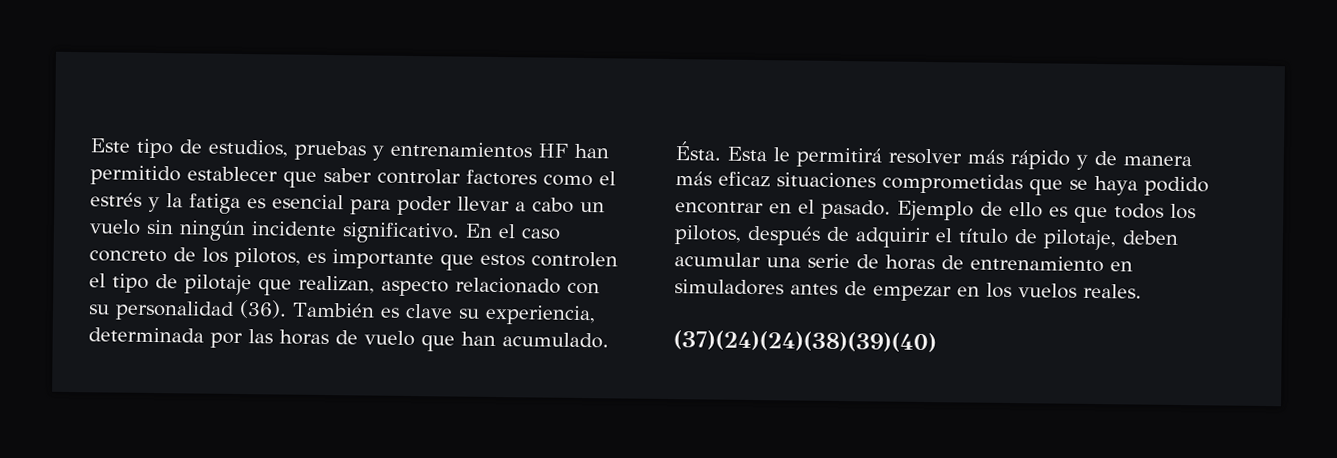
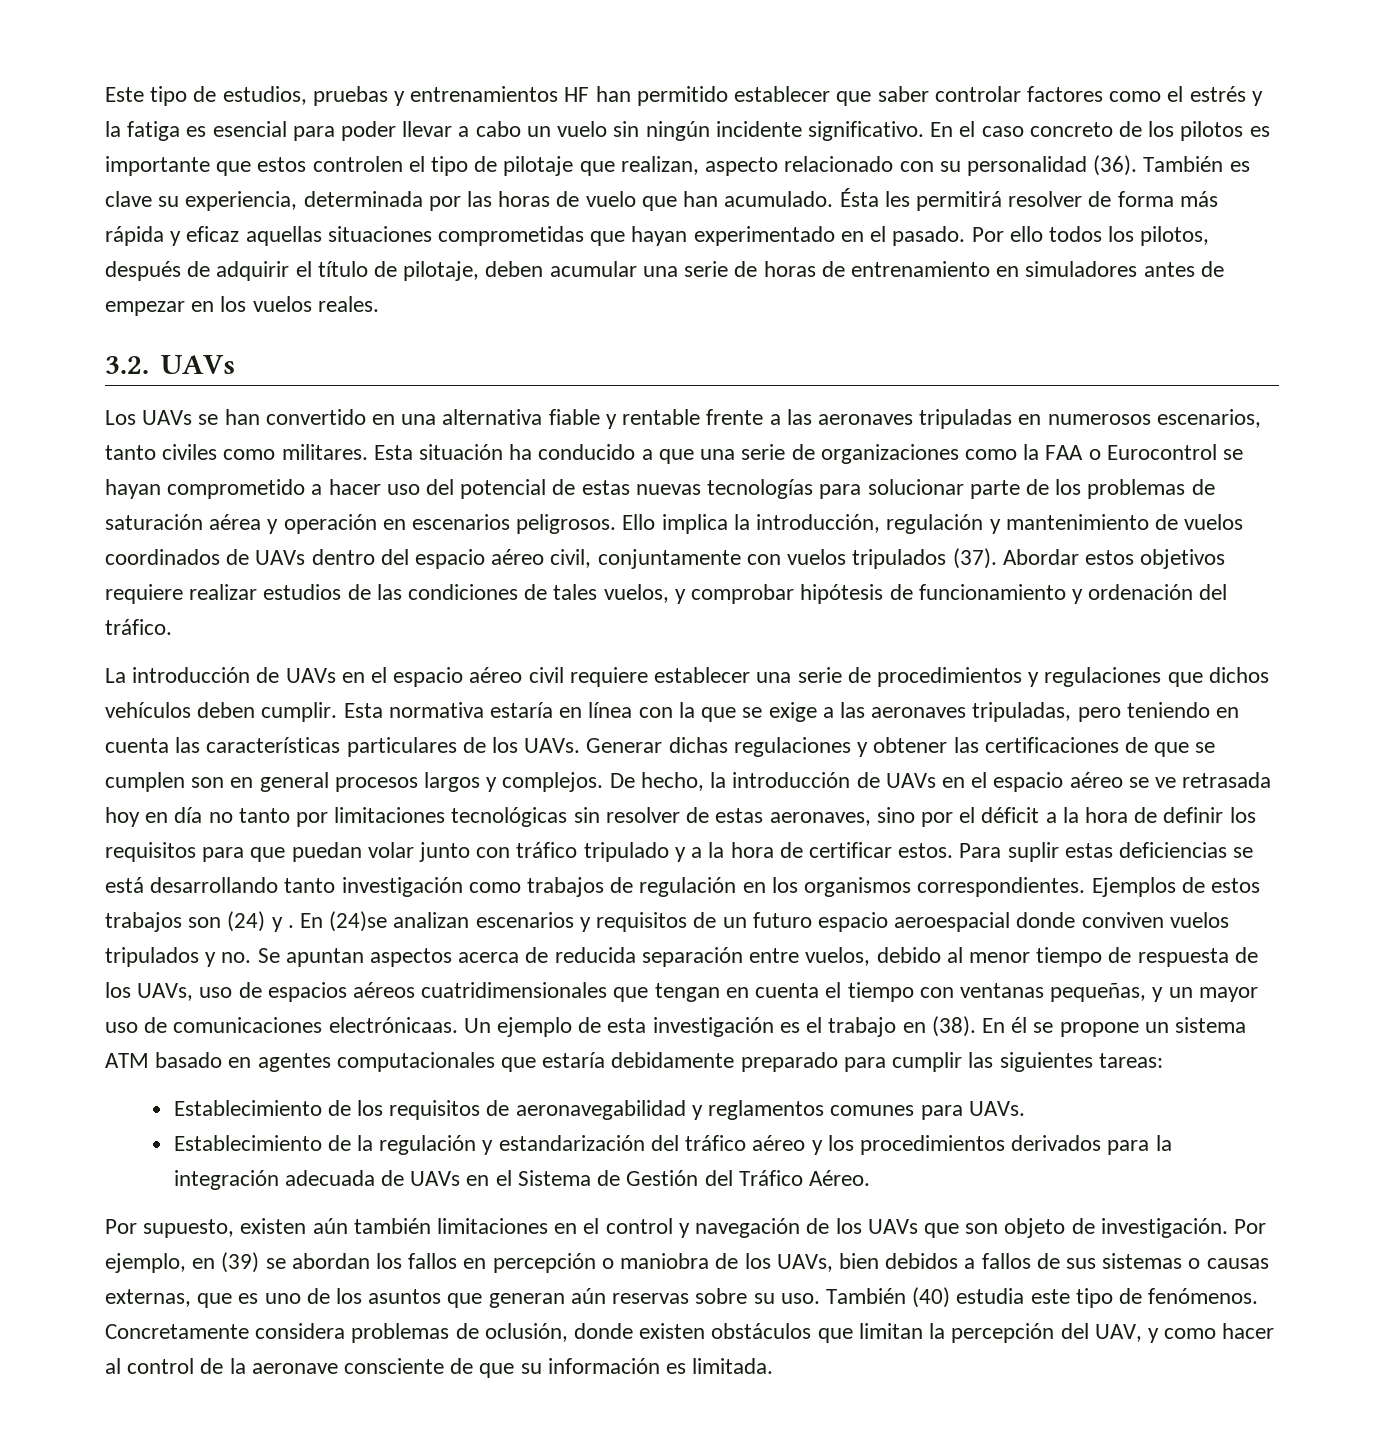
[234,247,301,268] pilotos, -> [1180,121,1244,141] pilotos
[675,141,1192,170] [675,171,1209,197] [675,199,1108,224] Ésta. Esta le permitirá resolver más rápido y de manera más eficaz situaciones comprometidas que se haya podido encontrar en el pasado. Ejemplo de ello es que -> [839,188,1218,211] [105,226,1043,246] Ésta les permitirá resolver de forma más rápida y eficaz aquellas situaciones comprometidas que hayan experimentado en el pasado. Por ello
[673,330,937,353] (37)(24)(24)(38)(39)(40) -> [105,355,235,374] [105,409,1261,429] [105,444,1243,464] [105,479,1215,499] [105,514,1244,534] [105,548,1226,569] [105,584,1228,604] [105,619,172,635] [105,667,1269,687] [105,702,1239,722] [105,737,1216,757] [105,772,1272,792] [105,807,1256,827] [105,842,1254,862] [105,877,1260,897] [105,911,1229,932] [105,947,1258,967] [105,982,1258,1002] [105,1016,1246,1037] [105,1052,1163,1072] [173,1100,1025,1120] [173,1135,1172,1155] [173,1170,870,1190] [105,1218,1266,1238] [105,1252,1269,1273] [105,1287,1259,1308] [105,1323,1275,1343] [105,1358,774,1378] 3.2. UAVs // Los UAVs se han convertido en una alternativa fiable y rentable frente a las aeronaves tripuladas en numerosos escenarios, tanto civiles como militares. Esta situación ha conducido a que una serie de organizaciones como la FAA o Eurocontrol se hayan comprometido a hacer uso del potencial de estas nuevas tecnologías para solucionar parte de los problemas de saturación aérea y operación en escenarios peligrosos. Ello implica la introducción, regulación y mantenimiento de vuelos coordinados de UAVs dentro del espacio aéreo civil, conjuntamente con vuelos tripulados (37). Abordar estos objetivos requiere realizar estudios de las condiciones de tales vuelos, y comprobar hipótesis de funcionamiento y ordenación del tráfico. // La introducción de UAVs en el espacio aéreo civil requiere establecer una serie de procedimientos y regulaciones que dichos vehículos deben cumplir. Esta normativa estaría en línea con la que se exige a las aeronaves tripuladas, pero teniendo en cuenta las características particulares de los UAVs. Generar dichas regulaciones y obtener las certificaciones de que se cumplen son en general procesos largos y complejos. De hecho, la introducción de UAVs en el espacio aéreo se ve retrasada hoy en día no tanto por limitaciones tecnológicas sin resolver de estas aeronaves, sino por el déficit a la hora de definir los requisitos para que puedan volar junto con tráfico tripulado y a la hora de certificar estos. Para suplir estas deficiencias se está desarrollando tanto investigación como trabajos de regulación en los organismos correspondientes. Ejemplos de estos trabajos son (24) y . En (24)se analizan escenarios y requisitos de un futuro espacio aeroespacial donde conviven vuelos tripulados y no. Se apuntan aspectos acerca de reducida separación entre vuelos, debido al menor tiempo de respuesta de los UAVs, uso de espacios aéreos cuatridimensionales que tengan en cuenta el tiempo con ventanas pequeñas, y un mayor uso de comunicaciones electrónicaas. Un ejemplo de esta investigación es el trabajo en (38). En él se propone un sistema ATM basado en agentes computacionales que estaría debidamente preparado para cumplir las siguientes tareas: // Establecimiento de los requisitos de aeronavegabilidad y reglamentos comunes para UAVs. // Establecimiento de la regulación y estandarización del tráfico aéreo y los procedimientos derivados para la integración adecuada de UAVs en el Sistema de Gestión del Tráfico Aéreo. // Por supuesto, existen aún también limitaciones en el control y navegación de los UAVs que son objeto de investigación. Por ejemplo, en (39) se abordan los fallos en percepción o maniobra de los UAVs, bien debidos a fallos de sus sistemas o causas externas, que es uno de los asuntos que generan aún reservas sobre su uso. También (40) estudia este tipo de fenómenos. Concretamente considera problemas de oclusión, donde existen obstáculos que limitan la percepción del UAV, y como hacer al control de la aeronave consciente de que su información es limitada.

